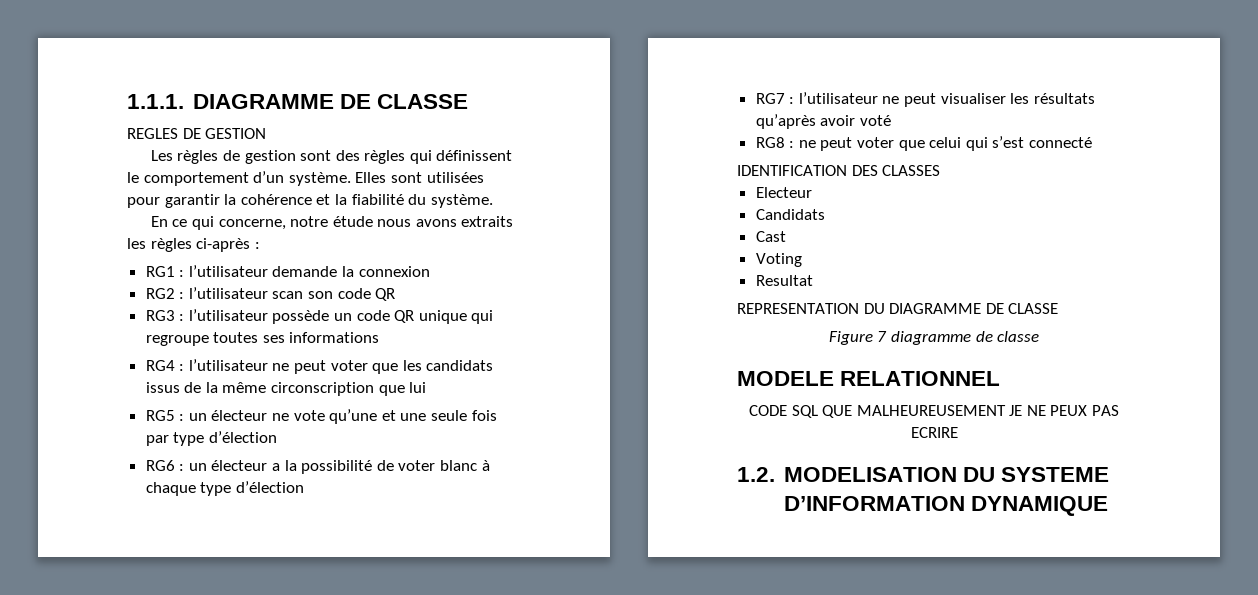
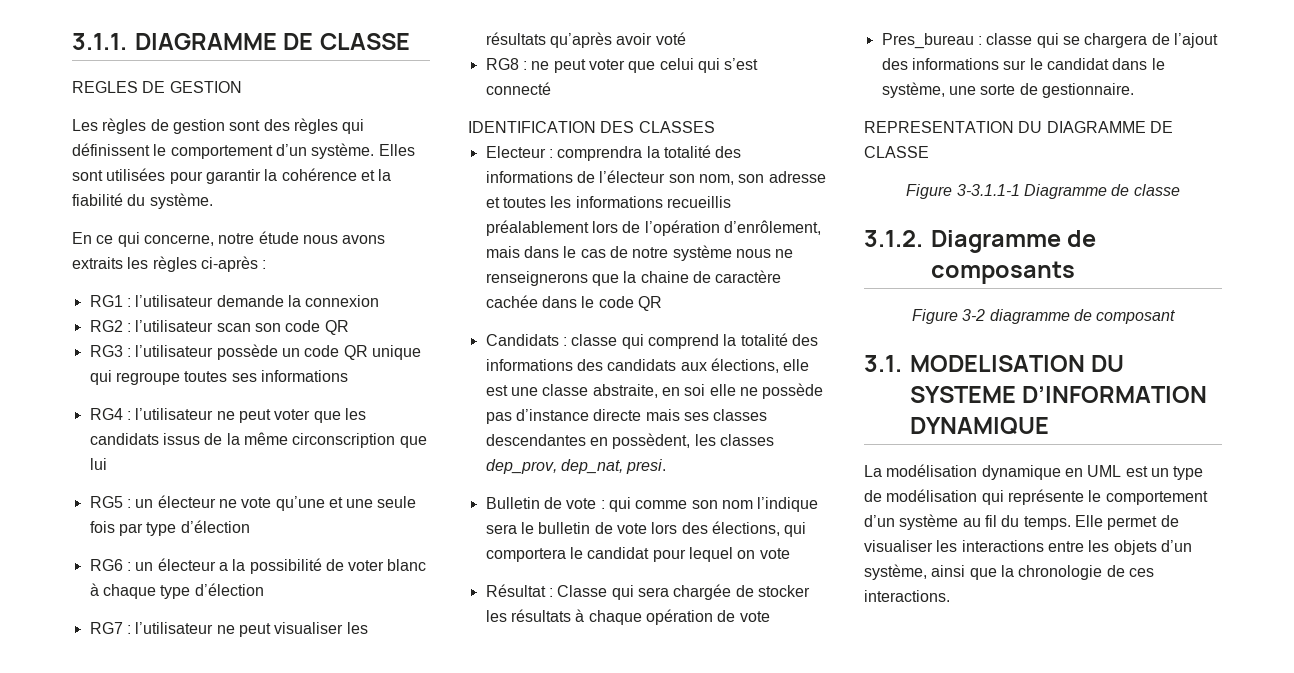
[127,94,184,109] 1.1.1. -> [72,33,127,50] 3.1.1.
[755,209,825,220] [755,231,786,242] [755,253,802,267] [755,275,813,286] // Candidats // Cast // Voting // Resultat -> [548,145,742,161] [485,170,826,185] [485,196,731,208] [485,220,821,236] [485,245,794,261] [485,270,782,286] [485,295,662,311] [485,333,818,349] [485,358,810,373] [485,383,824,399] [485,409,768,424] [485,433,774,449] [485,459,667,474] [485,497,819,512] [485,521,807,537] [485,547,790,562] [485,584,810,600] [485,609,770,625] [881,33,1218,49] [881,58,1165,70] [881,82,1134,98] : comprendra la totalité des informations de l’électeur son nom, son adresse et toutes les informations recueillis préalablement lors de l’opération d’enrôlement, mais dans le cas de notre système nous ne renseignerons que la chaine de caractère cachée dans le code QR // Candidats : classe qui comprend la totalité des informations des candidats aux élections, elle est une classe abstraite, en soi elle ne possède pas d’instance directe mais ses classes descendantes en possèdent, les classes dep_prov, dep_nat, presi. // Bulletin de vote : qui comme son nom l’indique sera le bulletin de vote lors des élections, qui comportera le candidat pour lequel on vote // Résultat : Classe qui sera chargée de stocker les résultats à chaque opération de vote // Pres_bureau : classe qui se chargera de l’ajout des informations sur le candidat dans le système, une sorte de gestionnaire.
[877,331,971,345] 7 diagramme -> [956,184,1107,199] 3-3.1.1-1 Diagramme
[737,371,1001,386] [748,405,1120,418] [910,427,958,438] [737,467,775,482] MODELE RELATIONNEL // CODE SQL QUE MALHEUREUSEMENT JE NE PEUX PAS ECRIRE // 1.2. -> [864,230,1097,253] [931,261,1075,284] [911,309,1176,324] [864,355,902,372] 3.1.2. Diagramme de composants // Figure 3-2 diagramme de composant // 3.1.
(1108, 506) none -> [864,464,1204,480] [864,489,1208,505] [864,514,1179,530] [864,540,1192,555] [864,564,1154,580] [864,590,950,602] // La modélisation dynamique en UML est un type de modélisation qui représente le comportement d’un système au fil du temps. Elle permet de visualiser les interactions entre les objets d’un système, ainsi que la chronologie de ces interactions.

